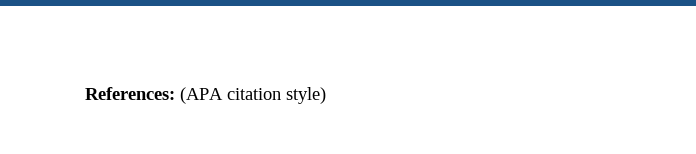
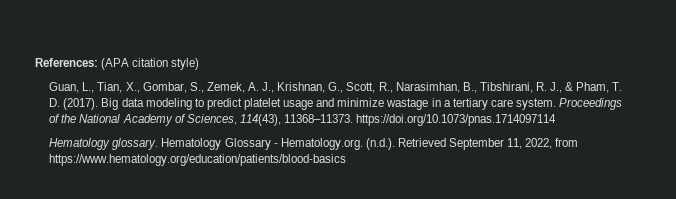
(326, 95) none -> [49,82,623,93] [49,98,623,110] [49,114,557,126] [49,138,579,150] [49,154,347,166] // Guan, L., Tian, X., Gombar, S., Zemek, A. J., Krishnan, G., Scott, R., Narasimhan, B., Tibshirani, R. J., & Pham, T. D. (2017). Big data modeling to predict platelet usage and minimize wastage in a tertiary care system. Proceedings of the National Academy of Sciences, 114(43), 11368–11373. https://doi.org/10.1073/pnas.1714097114 // Hematology glossary. Hematology Glossary - Hematology.org. (n.d.). Retrieved September 11, 2022, from https://www.hematology.org/education/patients/blood-basics

